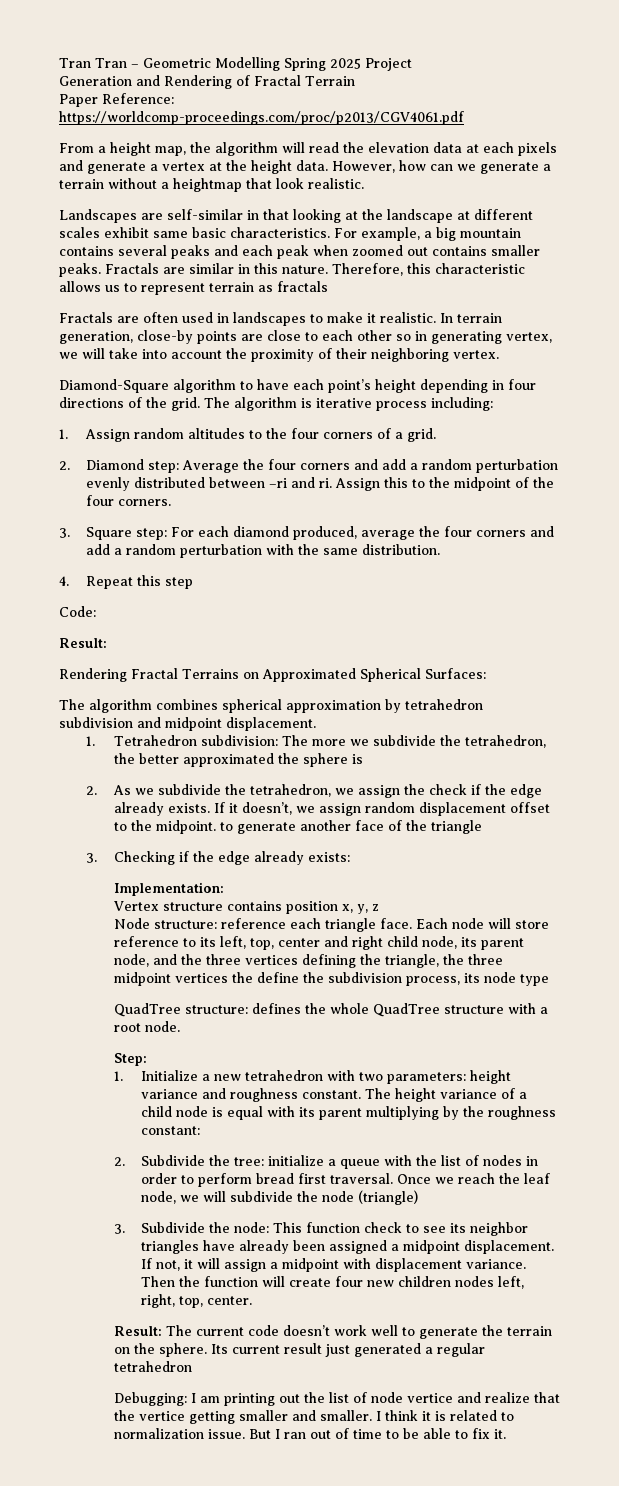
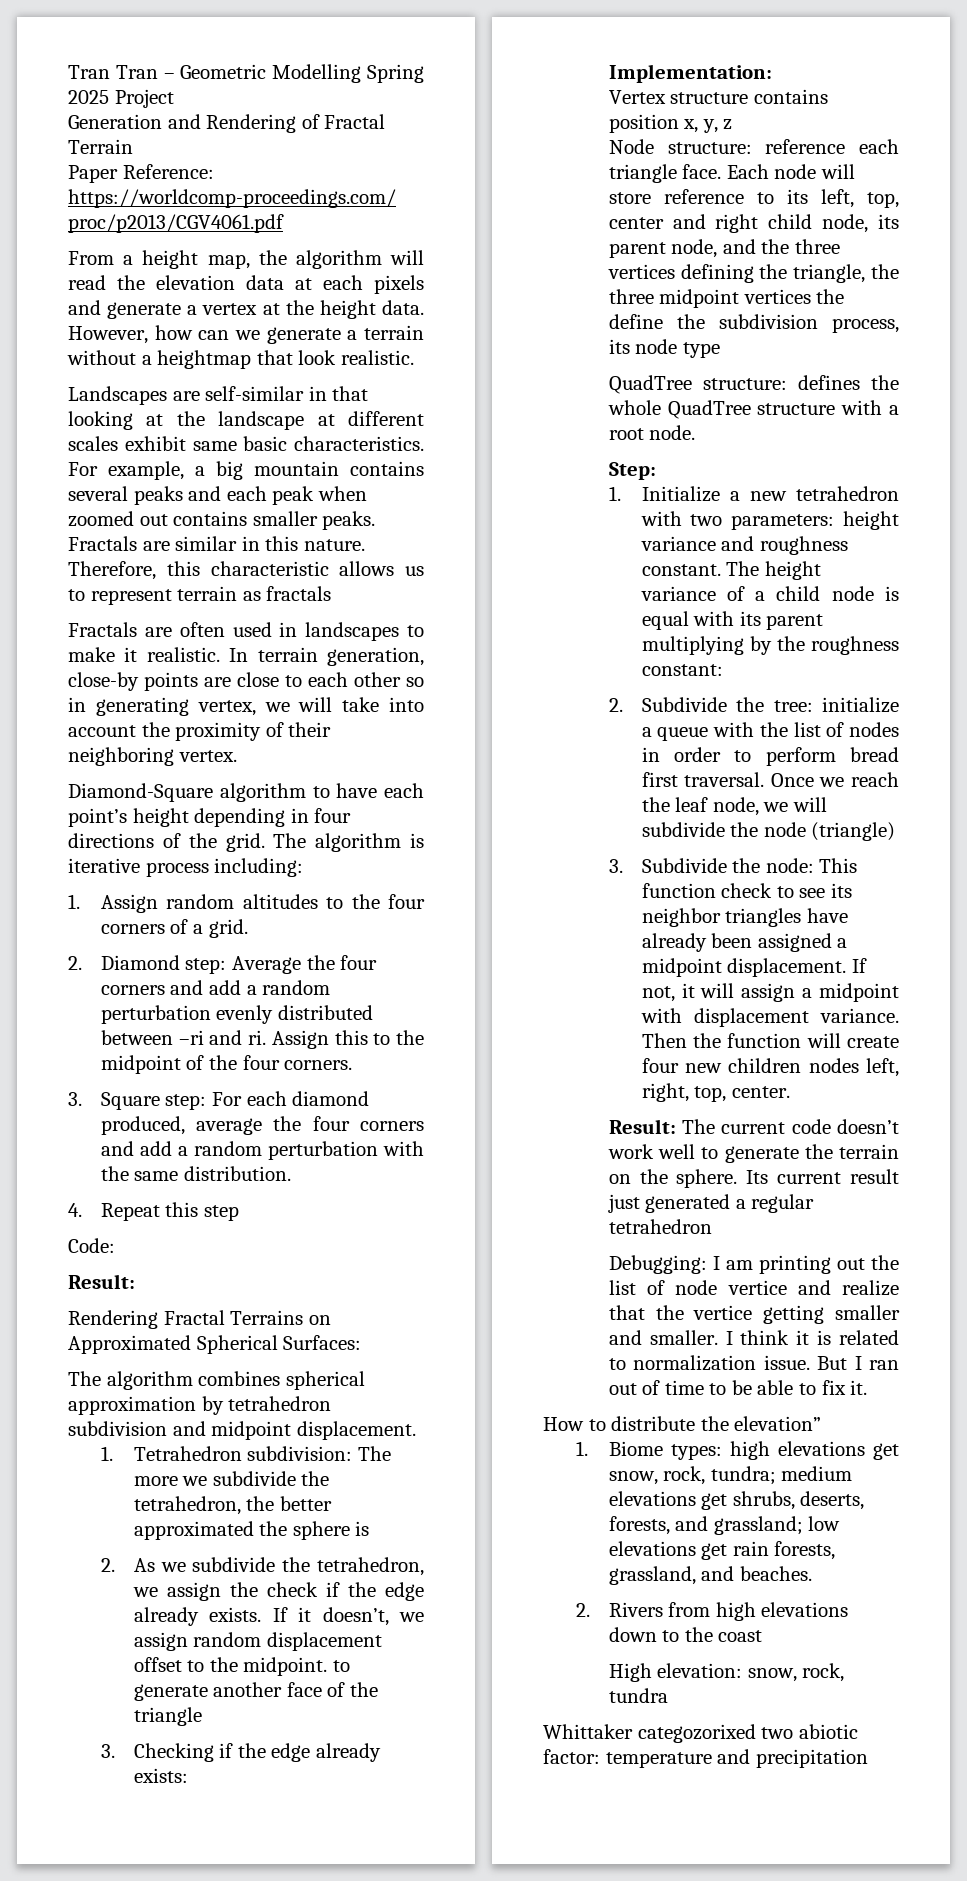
(506, 1434) none -> [543,1416,822,1431] [575,1441,899,1460] [608,1466,853,1485] [608,1491,865,1510] [608,1516,841,1535] [608,1541,836,1560] [608,1566,812,1585] [575,1602,849,1621] [608,1627,763,1642] [608,1663,845,1682] [608,1688,668,1703] [543,1724,858,1743] [543,1749,868,1768] // How to distribute the elevation” // 1. Biome types: high elevations get snow, rock, tundra; medium elevations get shrubs, deserts, forests, and grassland; low elevations get rain forests, grassland, and beaches. // 2. Rivers from high elevations down to the coast // High elevation: snow, rock, tundra // Whittaker categozorixed two abiotic factor: temperature and precipitation

